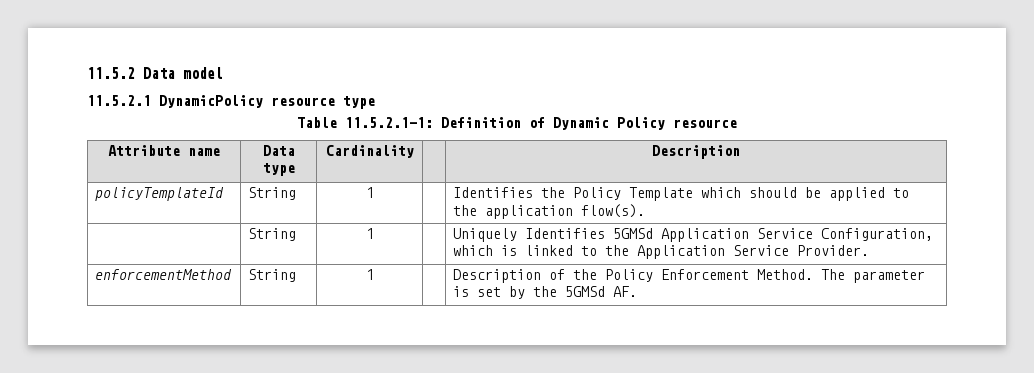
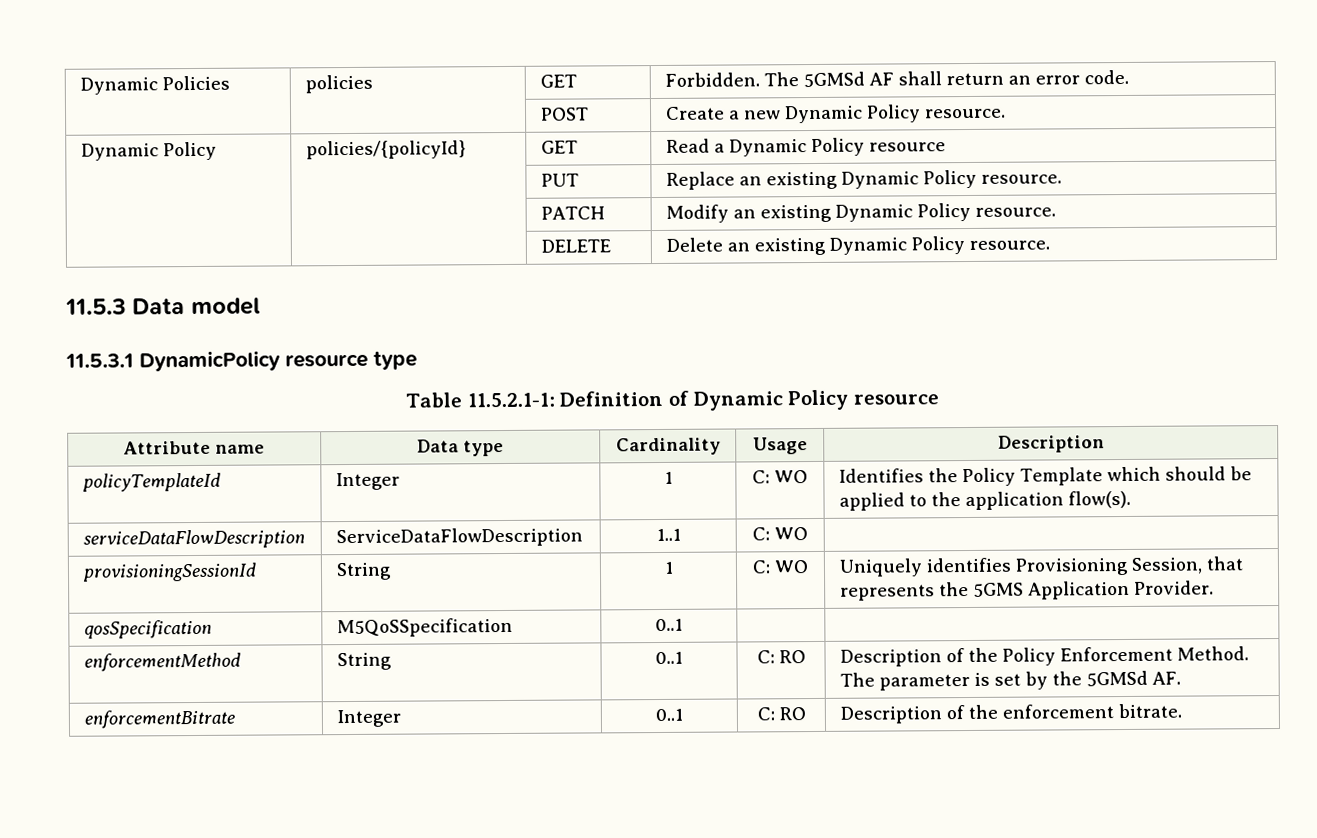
[87,67,135,79] 11.5.2 -> [79,75,230,95] [304,74,373,94] [539,74,577,88] [664,69,1129,88] [539,107,589,121] [664,104,1006,124] [80,141,217,161] [305,140,466,160] [540,140,578,154] [665,137,946,157] [540,173,579,187] [665,169,1062,190] [540,206,605,220] [665,202,1056,223] [540,239,611,253] [665,236,1050,256] [65,298,127,315] Dynamic Policies | policies | GET | Forbidden. The 5GMSd AF shall return an error code. // | | POST | Create a new Dynamic Policy resource. // Dynamic Policy | policies/{policyId} | GET | Read a Dynamic Policy resource // | | PUT | Replace an existing Dynamic Policy resource. // | | PATCH | Modify an existing Dynamic Policy resource. // | | DELETE | Delete an existing Dynamic Policy resource. // 11.5.3
[87,95,151,106] 11.5.2.1 -> [65,353,134,368] 11.5.3.1
(414, 151) none -> [752,437,808,455] Usage
[248,187,297,200] [365,187,374,198] String | 1 | -> [335,472,400,491] [663,471,673,484] [752,470,808,484] Integer | 1 | C: WO
[248,228,297,241] [365,228,374,239] | String | 1 | -> [82,529,305,549] [335,527,583,548] [655,528,681,542] [752,527,808,541] [81,562,257,582] [335,562,392,581] [663,561,674,574] [752,560,808,574] serviceDataFlowDescription | ServiceDataFlowDescription | 1..1 | C: WO | // provisioningSessionId | String | 1 | C: WO
[525,228,934,242] [453,245,870,259] Identifies 5GMSd Application Service Configuration, which is linked to the Application Service Provider. -> [925,556,1243,576] [839,580,1214,601] [83,619,212,639] [336,617,513,638] [655,618,683,632] identifies Provisioning Session, that represents the 5GMS Application Provider. // qosSpecification | M5QoSSpecification | 0..1 | |
[365,269,374,280] 1 | -> [655,651,683,665] [756,650,806,664] 0..1 | C: RO
(638, 291) none -> [83,709,235,729] [336,709,401,728] [655,708,683,722] [756,707,806,721] [839,703,1182,724] // enforcementBitrate | Integer | 0..1 | C: RO | Description of the enforcement bitrate.

